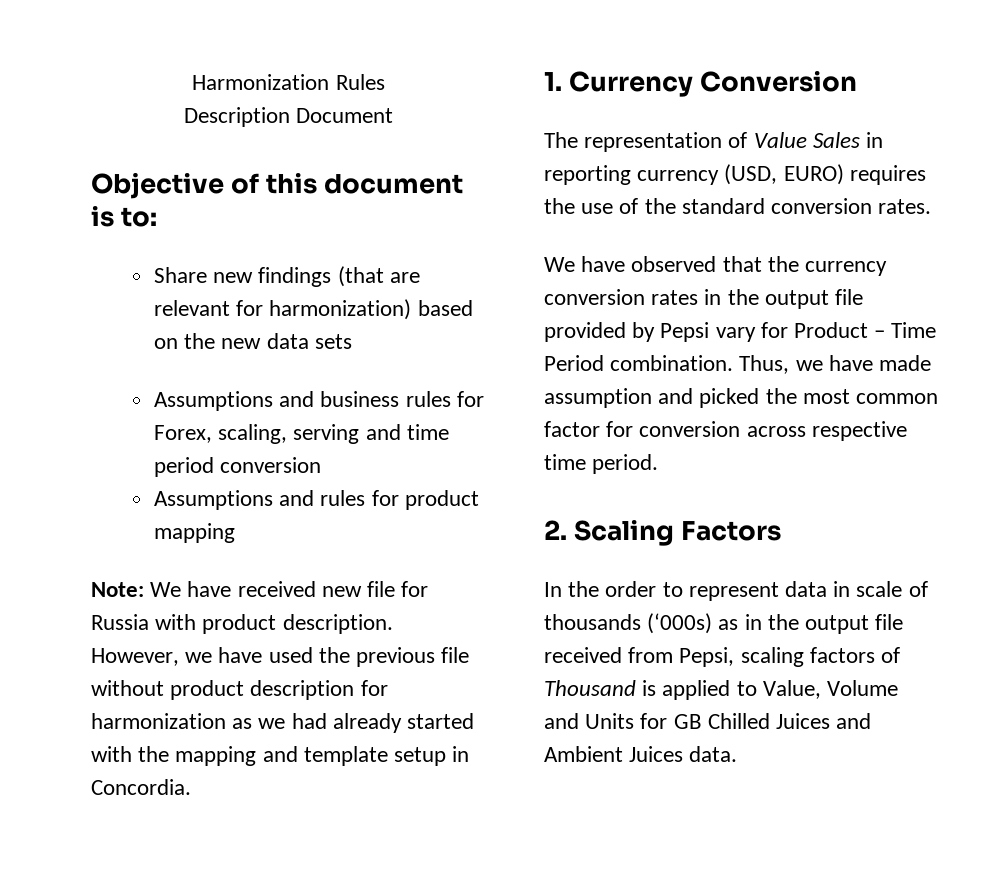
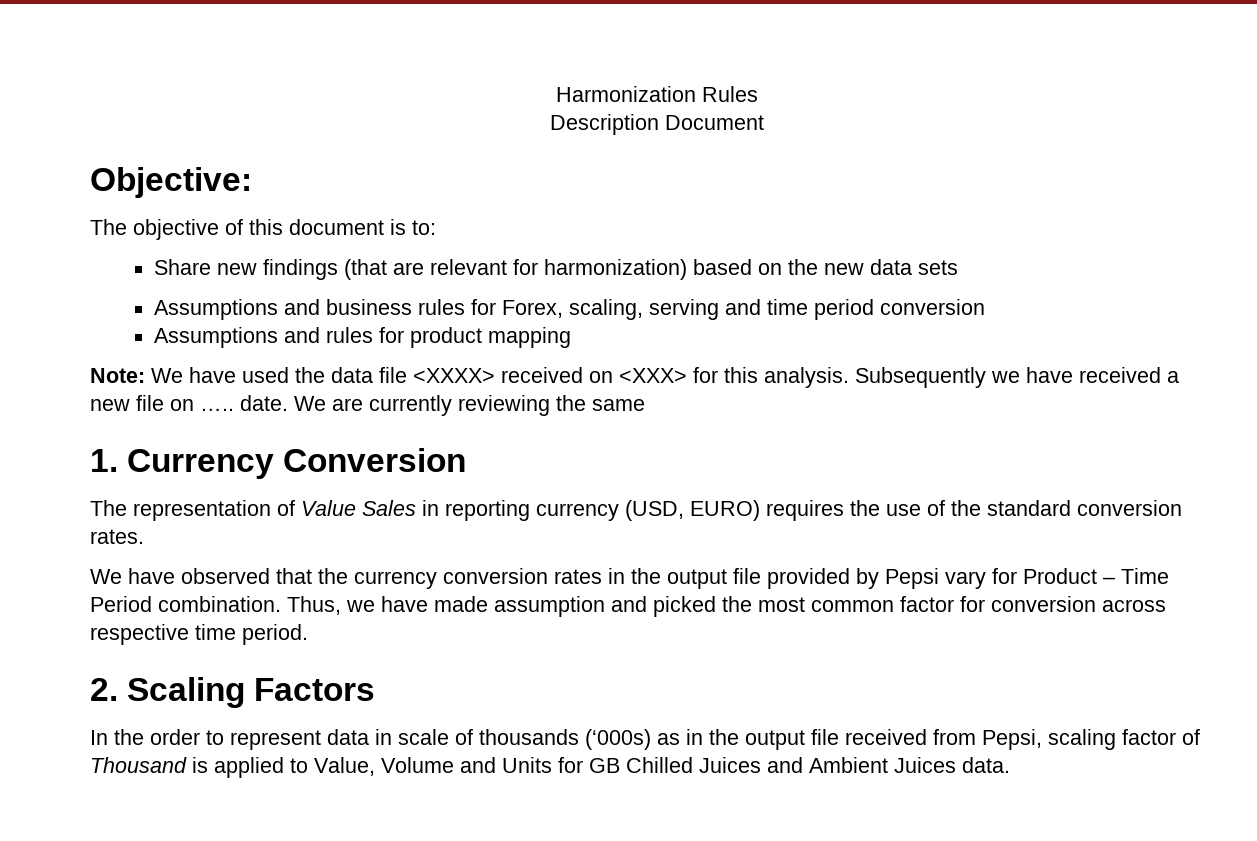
[91,172,224,199] Objective -> [90,167,252,198] [90,219,219,240] Objective: // The objective
[237,581,429,597] [91,614,393,634] [91,647,470,667] [91,680,388,700] [91,713,475,733] [91,746,470,766] [91,779,191,795] received new file for Russia with product description. However, we have used the previous file without product description for harmonization as we had already started with the mapping and template setup in Concordia. -> [242,367,1179,388] [90,395,645,416] used the data file <XXXX> received on <XXX> for this analysis. Subsequently we have received a new file on ….. date. We are currently reviewing the same
[809,647,875,663] factors -> [1122,729,1176,745] factor

